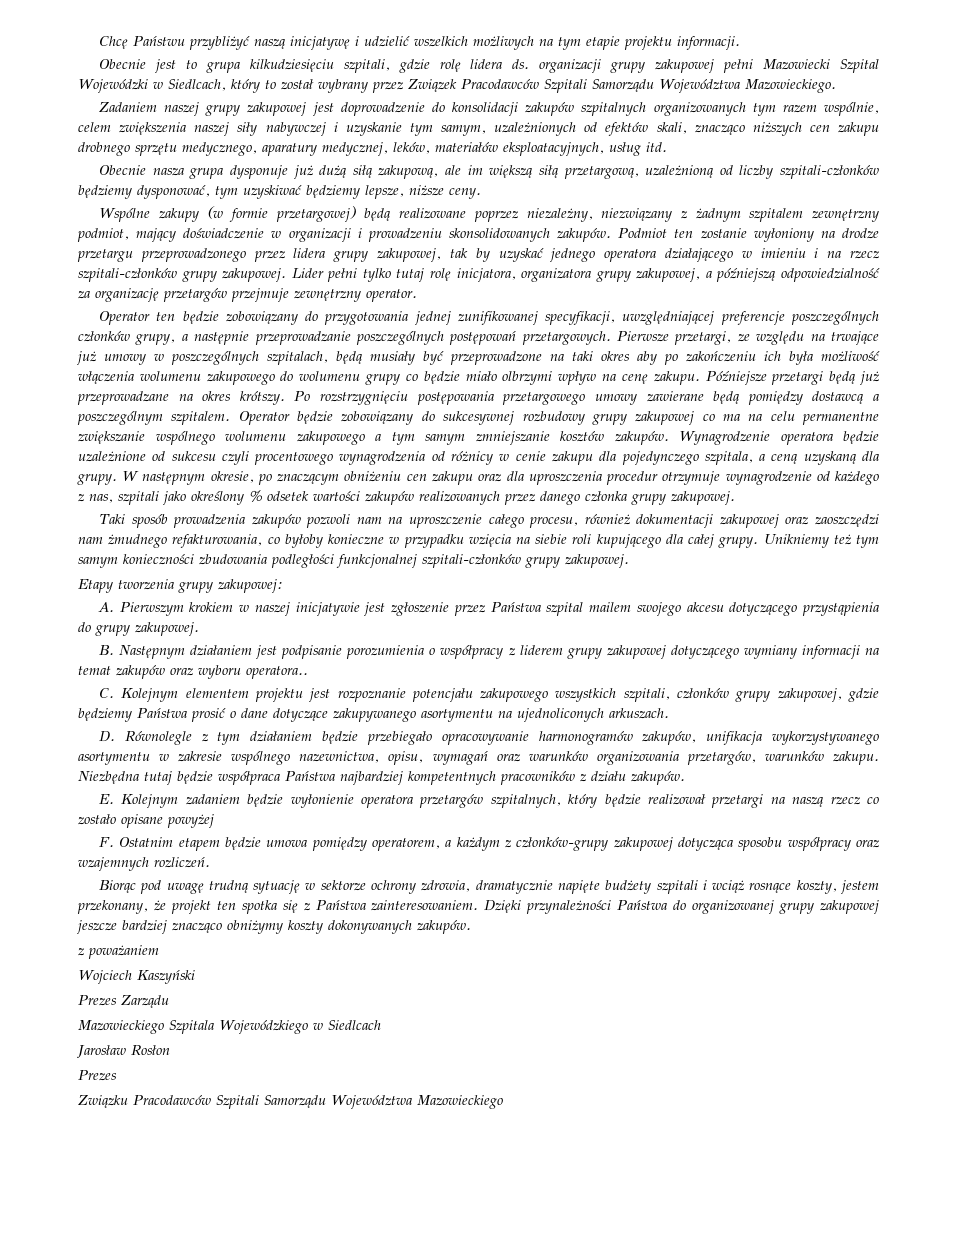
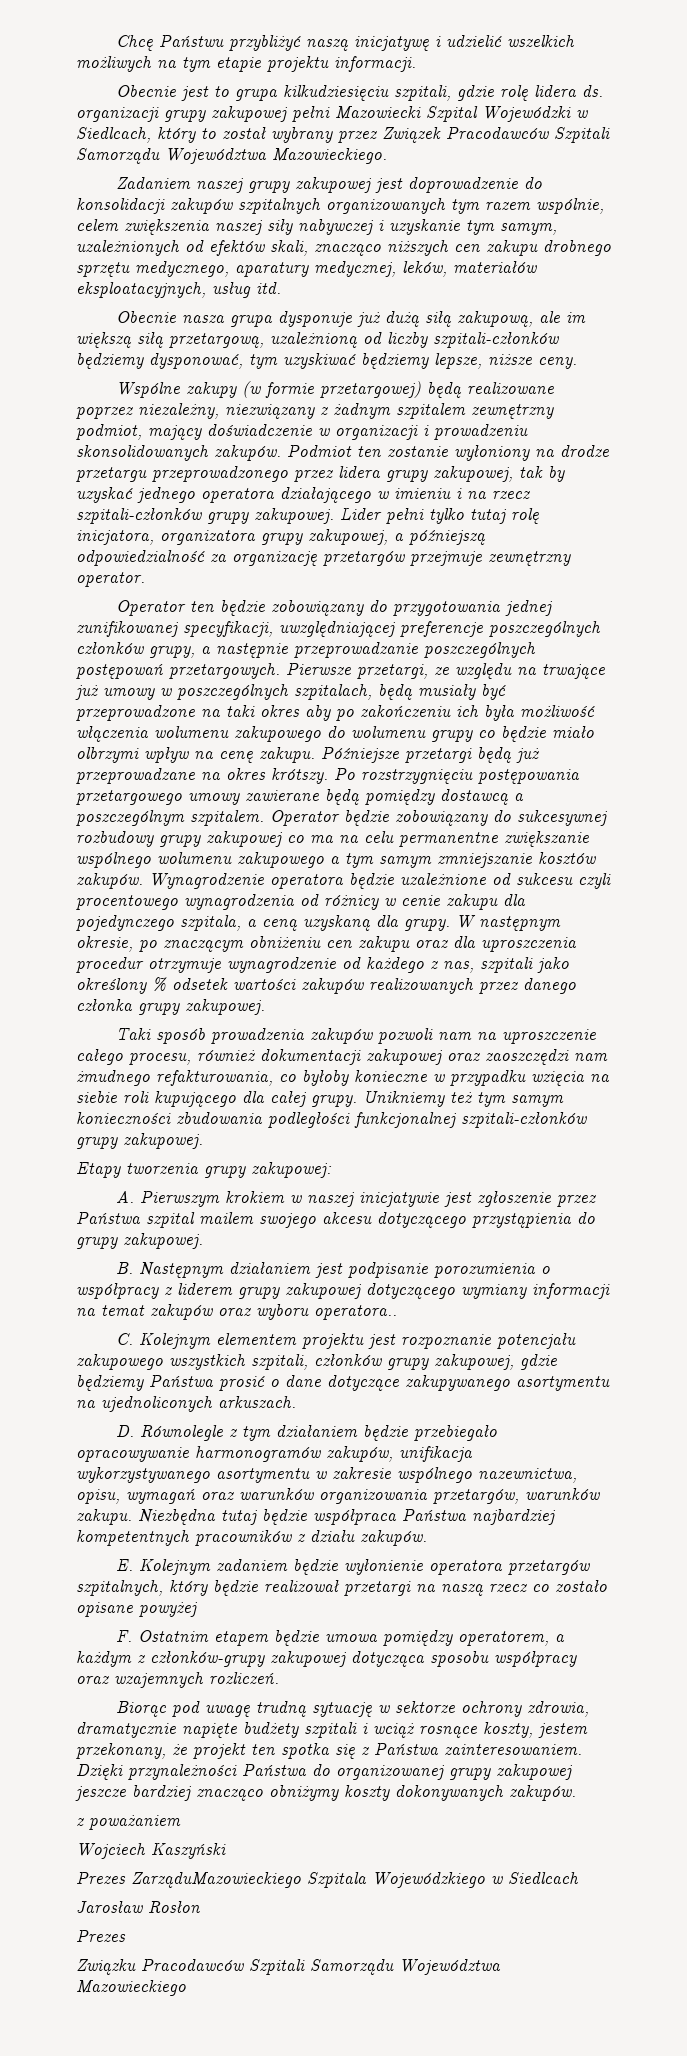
[121,995,169,1008] [78,1020,164,1034] Zarządu // Mazowieckiego -> [131,1872,301,1888] ZarząduMazowieckiego

